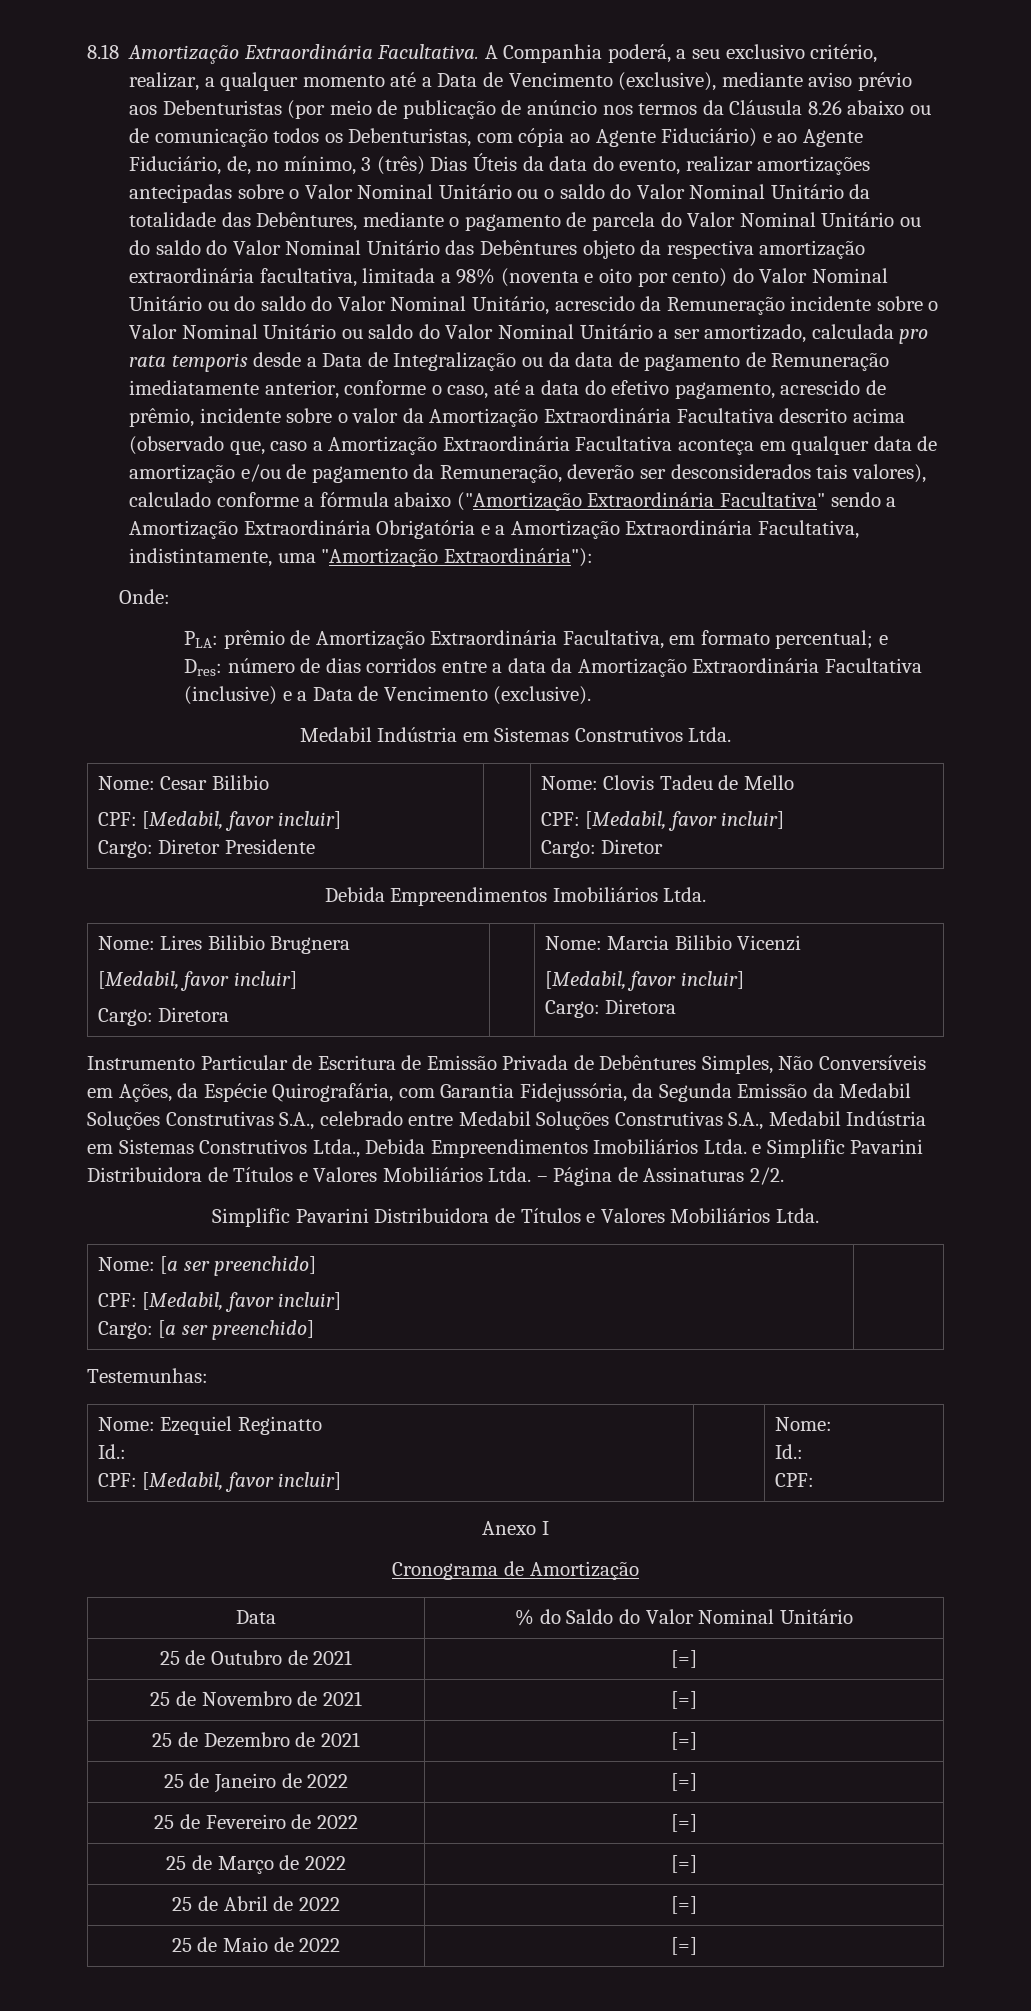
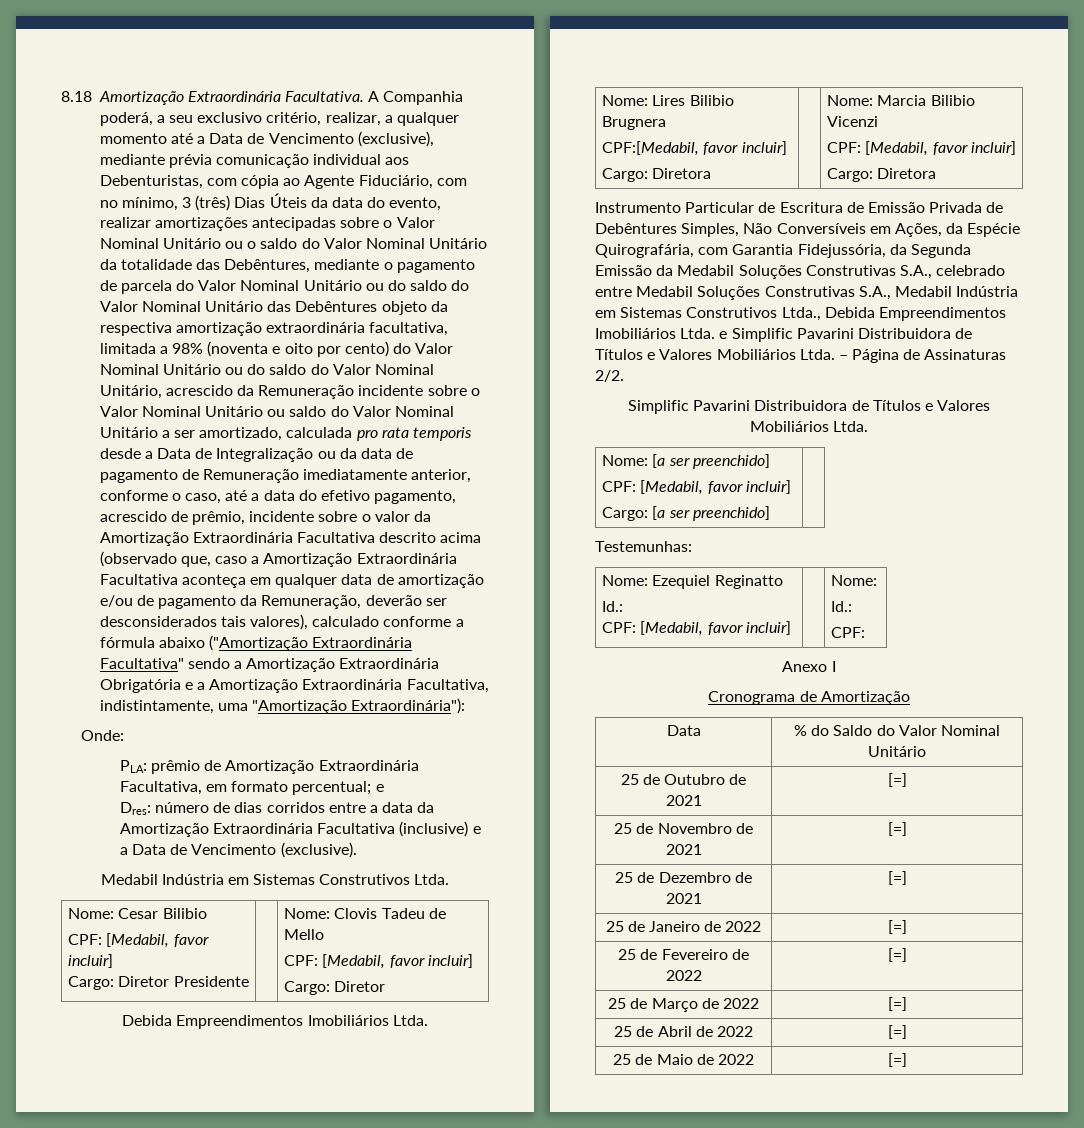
[808,72,912,91] [129,100,931,119] [129,128,343,147] aviso prévio aos Debenturistas (por meio de publicação de anúncio nos termos da Cláusula 8.26 abaixo ou de comunicação todos os -> [168,154,410,168] prévia comunicação individual aos
[661,128,863,147] [129,156,251,175] Fiduciário) e ao Agente Fiduciário, de, -> [358,175,467,189] Fiduciário, com
[97,971,179,990] [Medabil, -> [602,141,700,156] CPF:[Medabil,
(802, 943) none -> [827,142,862,153] CPF:

